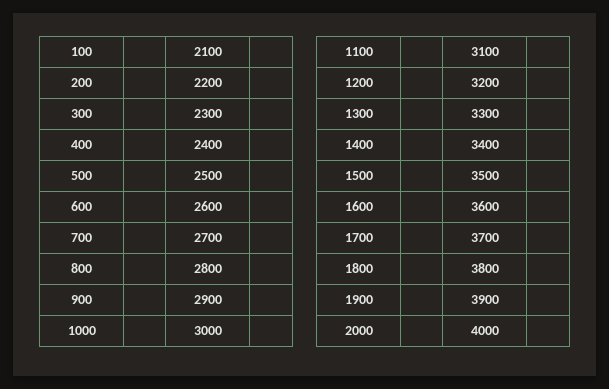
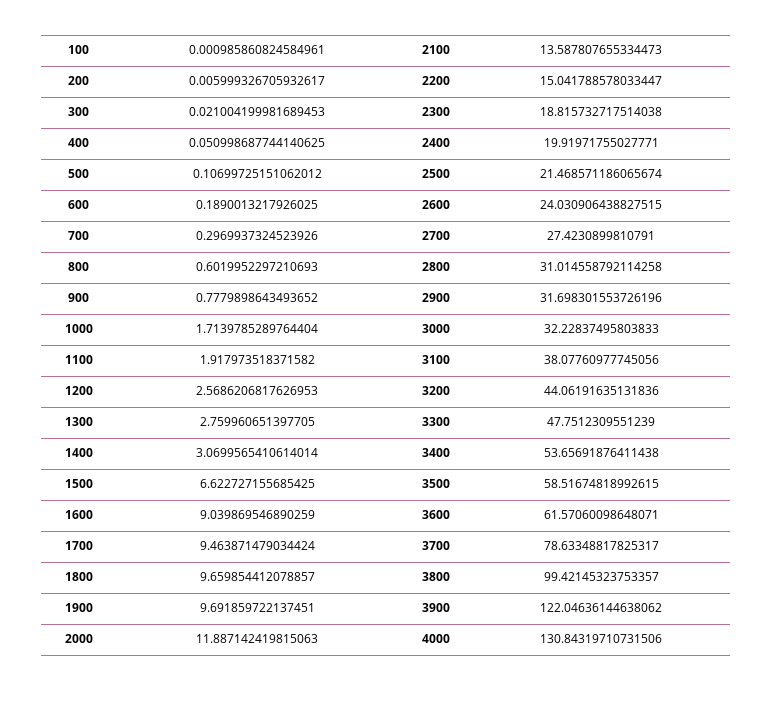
(92, 51) none -> [189,45,325,54] 0.000985860824584961
(222, 51) none -> [540,45,662,54] 13.587807655334473
(92, 82) none -> [189,76,325,85] 0.005999326705932617
(222, 82) none -> [540,76,662,85] 15.041788578033447
(92, 113) none -> [189,107,325,116] 0.021004199981689453
(222, 113) none -> [540,107,662,116] 18.815732717514038
(92, 144) none -> [189,138,325,147] 0.050998687744140625
(222, 144) none -> [543,138,659,147] 19.91971755027771
(92, 175) none -> [192,169,322,178] 0.10699725151062012
(222, 175) none -> [540,169,662,178] 21.468571186065674
(92, 206) none -> [196,200,318,209] 0.1890013217926025
(222, 206) none -> [540,200,662,209] 24.030906438827515
(92, 237) none -> [196,231,318,240] 0.2969937324523926
(222, 237) none -> [547,231,655,240] 27.4230899810791
(92, 268) none -> [196,262,318,271] 0.6019952297210693
(222, 268) none -> [540,262,662,271] 31.014558792114258
(92, 299) none -> [196,293,318,302] 0.7779898643493652
(222, 299) none -> [540,293,662,302] 31.698301553726196
(96, 330) none -> [196,324,318,333] 1.7139785289764404
(222, 330) none -> [543,324,659,333] 32.22837495803833
(373, 51) none -> [199,355,315,364] 1.917973518371582
(499, 51) none -> [543,355,659,364] 38.07760977745056
(373, 82) none -> [196,386,318,395] 2.5686206817626953
(499, 82) none -> [543,386,659,395] 44.06191635131836
(373, 113) none -> [199,417,315,426] 2.759960651397705
(499, 113) none -> [547,417,655,426] 47.7512309551239
(373, 144) none -> [196,448,318,457] 3.0699565410614014
(499, 144) none -> [543,448,659,457] 53.65691876411438
(373, 175) none -> [199,479,315,488] 6.622727155685425
(499, 175) none -> [543,479,659,488] 58.51674818992615
(373, 206) none -> [199,510,315,519] 9.039869546890259
(499, 206) none -> [543,510,659,519] 61.57060098648071
(373, 237) none -> [199,541,315,550] 9.463871479034424
(499, 237) none -> [543,541,659,550] 78.63348817825317
(373, 268) none -> [199,572,315,581] 9.659854412078857
(499, 268) none -> [543,572,659,581] 99.42145323753357
(373, 299) none -> [199,603,315,612] 9.691859722137451
(499, 299) none -> [540,603,662,612] 122.04636144638062
(373, 330) none -> [196,634,318,643] 11.887142419815063
(499, 330) none -> [540,634,662,643] 130.84319710731506

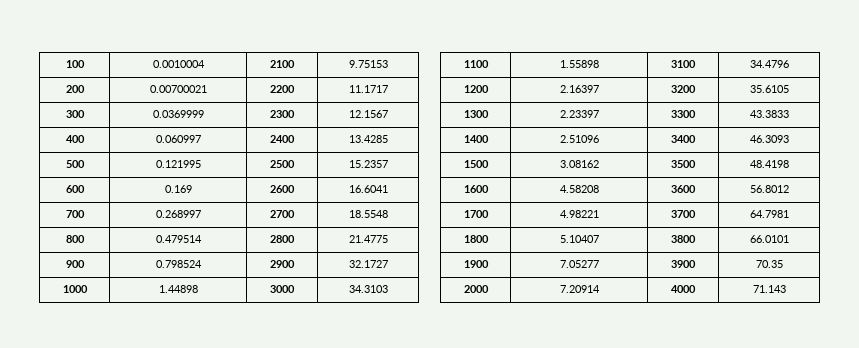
[189,45,325,54] 0.000985860824584961 -> [152,60,205,68] 0.0010004
[540,45,662,54] 13.587807655334473 -> [348,60,388,68] 9.75153
[189,76,325,85] 0.005999326705932617 -> [149,85,207,93] 0.00700021
[540,76,662,85] 15.041788578033447 -> [348,85,388,93] 11.1717
[189,107,325,116] 0.021004199981689453 -> [152,110,204,118] 0.0369999
[540,107,662,116] 18.815732717514038 -> [348,110,388,118] 12.1567
[189,138,325,147] 0.050998687744140625 -> [155,135,201,143] 0.060997
[543,138,659,147] 19.91971755027771 -> [348,135,388,143] 13.4285
[192,169,322,178] 0.10699725151062012 -> [155,160,201,168] 0.121995
[540,169,662,178] 21.468571186065674 -> [348,160,388,168] 15.2357
[196,200,318,209] 0.1890013217926025 -> [164,185,192,193] 0.169
[540,200,662,209] 24.030906438827515 -> [348,185,388,193] 16.6041
[196,231,318,240] 0.2969937324523926 -> [155,210,201,218] 0.268997
[547,231,655,240] 27.4230899810791 -> [348,210,388,218] 18.5548
[196,262,318,271] 0.6019952297210693 -> [155,235,202,243] 0.479514
[540,262,662,271] 31.014558792114258 -> [348,235,388,243] 21.4775
[196,293,318,302] 0.7779898643493652 -> [155,260,202,268] 0.798524
[540,293,662,302] 31.698301553726196 -> [348,260,388,268] 32.1727
[196,324,318,333] 1.7139785289764404 -> [158,285,198,293] 1.44898
[543,324,659,333] 32.22837495803833 -> [348,285,388,293] 34.3103
[199,355,315,364] 1.917973518371582 -> [559,60,599,68] 1.55898
[543,355,659,364] 38.07760977745056 -> [749,60,789,68] 34.4796
[196,386,318,395] 2.5686206817626953 -> [559,85,599,93] 2.16397
[543,386,659,395] 44.06191635131836 -> [749,85,789,93] 35.6105
[199,417,315,426] 2.759960651397705 -> [559,110,599,118] 2.23397
[547,417,655,426] 47.7512309551239 -> [749,110,789,118] 43.3833
[196,448,318,457] 3.0699565410614014 -> [559,135,599,143] 2.51096
[543,448,659,457] 53.65691876411438 -> [749,135,789,143] 46.3093
[199,479,315,488] 6.622727155685425 -> [559,160,599,168] 3.08162
[543,479,659,488] 58.51674818992615 -> [749,160,789,168] 48.4198
[199,510,315,519] 9.039869546890259 -> [559,185,599,193] 4.58208
[543,510,659,519] 61.57060098648071 -> [749,185,789,193] 56.8012
[199,541,315,550] 9.463871479034424 -> [559,210,599,218] 4.98221
[543,541,659,550] 78.63348817825317 -> [749,210,789,218] 64.7981
[199,572,315,581] 9.659854412078857 -> [559,235,599,243] 5.10407
[543,572,659,581] 99.42145323753357 -> [749,235,789,243] 66.0101
[199,603,315,612] 9.691859722137451 -> [559,260,599,268] 7.05277
[540,603,662,612] 122.04636144638062 -> [755,260,783,268] 70.35
[196,634,318,643] 11.887142419815063 -> [559,285,600,293] 7.20914
[540,634,662,643] 130.84319710731506 -> [752,285,786,293] 71.143

